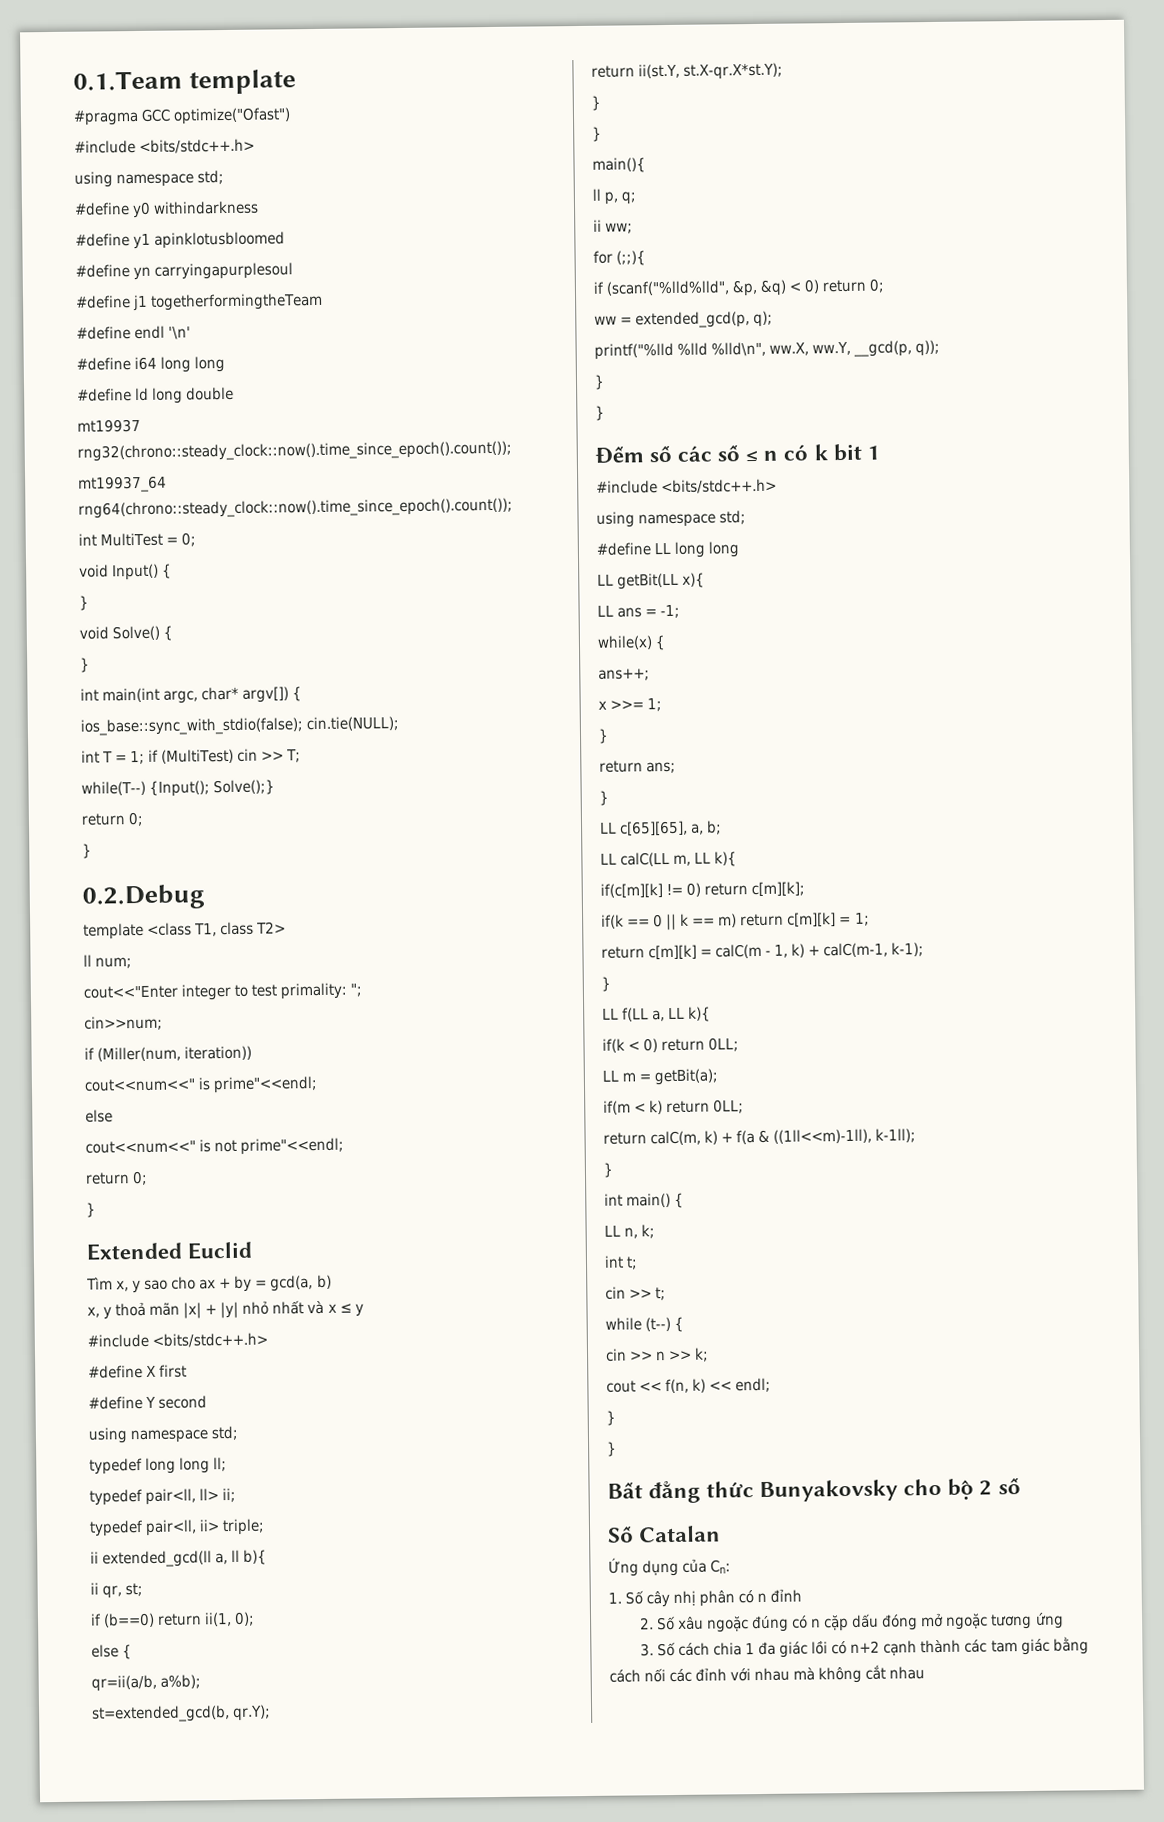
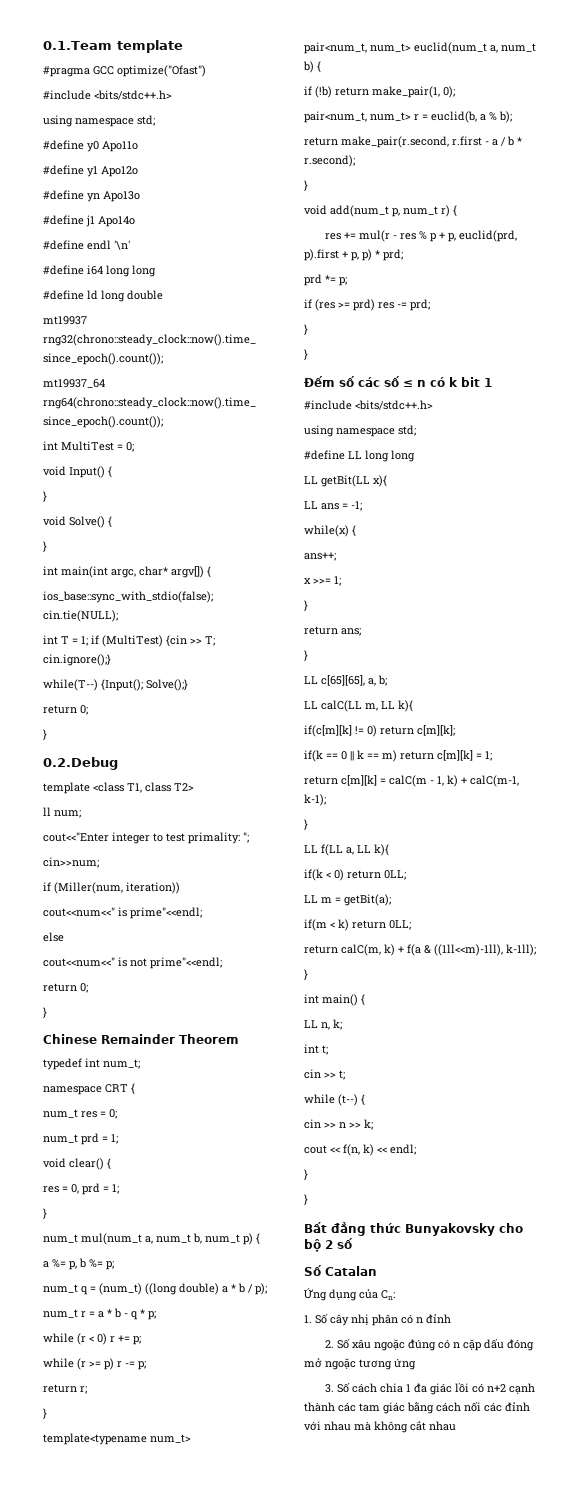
[153,200,260,215] withindarkness -> [102,141,138,152] Apo11o
[154,231,286,249] apinklotusbloomed -> [101,166,138,177] Apo12o
[154,262,294,280] carryingapurplesoul -> [103,191,140,202] Apo13o
[150,292,324,311] togetherformingtheTeam -> [98,216,135,227] Apo14o
[237,748,259,762] cin -> [166,635,187,646] {cin
(302, 756) none -> [43,654,111,666] cin.ignore();}
[86,1241,253,1261] [86,1274,332,1294] [87,1300,364,1320] [87,1332,269,1348] [88,1364,188,1379] [88,1395,208,1410] [88,1425,239,1444] [89,1457,228,1475] [89,1487,237,1506] [89,1518,266,1537] [90,1549,268,1568] [90,1582,144,1599] [90,1611,256,1628] [91,1644,133,1660] [91,1674,202,1692] [91,1704,272,1723] [591,62,784,80] [591,95,601,111] [592,126,602,142] [592,157,646,173] [592,188,637,205] [593,219,634,234] [593,250,647,266] [593,278,886,297] [594,310,774,329] [594,339,941,360] Extended Euclid // Tìm x, y sao cho ax + by = gcd(a, b) // x, y thoả mãn |x| + |y| nhỏ nhất và x ≤ y // #include <bits/stdc++.h> // #define X first // #define Y second // using namespace std; // typedef long long ll; // typedef pair<ll, ll> ii; // typedef pair<ll, ii> triple; // ii extended_gcd(ll a, ll b){ // ii qr, st; // if (b==0) return ii(1, 0); // else { // qr=ii(a/b, a%b); // st=extended_gcd(b, qr.Y); // return ii(st.Y, st.X-qr.X*st.Y); // } // } // main(){ // ll p, q; // ii ww; // for (;;){ // if (scanf("%lld%lld", &p, &q) < 0) return 0; // ww = extended_gcd(p, q); // printf("%lld %lld %lld\n", ww.X, ww.Y, __gcd(p, q)); -> [43,1034,239,1044] [43,1058,140,1070] [43,1083,135,1095] [43,1109,117,1119] [43,1133,118,1145] [43,1158,111,1170] [43,1183,119,1195] [43,1208,47,1219] [43,1233,260,1245] [43,1258,114,1270] [43,1283,267,1295] [43,1308,156,1320] [43,1333,141,1345] [43,1358,146,1370] [43,1384,87,1394] [43,1408,47,1419] [43,1433,191,1445] [304,42,536,54] [303,61,321,73] [304,86,455,98] [304,111,512,123] [304,136,522,148] [304,155,355,167] [304,180,308,191] [304,205,457,217] [324,230,517,242] [304,249,403,261] [304,274,347,286] [304,299,430,311] Chinese Remainder Theorem // typedef int num_t; // namespace CRT { // num_t res = 0; // num_t prd = 1; // void clear() { // res = 0, prd = 1; // } // num_t mul(num_t a, num_t b, num_t p) { // a %= p, b %= p; // num_t q = (num_t) ((long double) a * b / p); // num_t r = a * b - q * p; // while (r < 0) r += p; // while (r >= p) r -= p; // return r; // } // template<typename num_t> // pair<num_t, num_t> euclid(num_t a, num_t b) { // if (!b) return make_pair(1, 0); // pair<num_t, num_t> r = euclid(b, a % b); // return make_pair(r.second, r.first - a / b * r.second); // } // void add(num_t p, num_t r) { // res += mul(r - res % p + p, euclid(prd, p).first + p, p) * prd; // prd *= p; // if (res >= prd) res -= prd;

